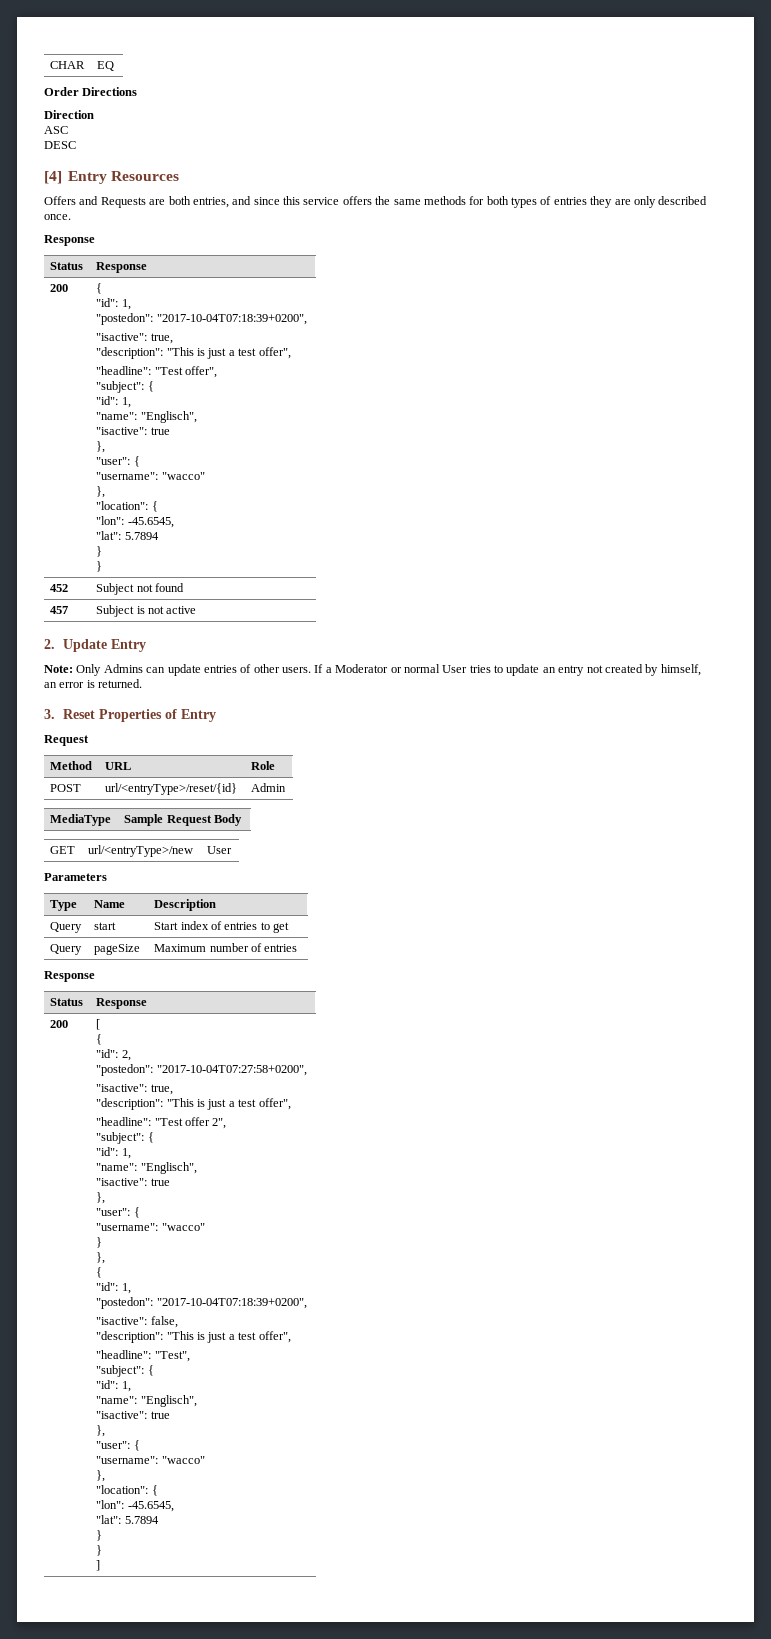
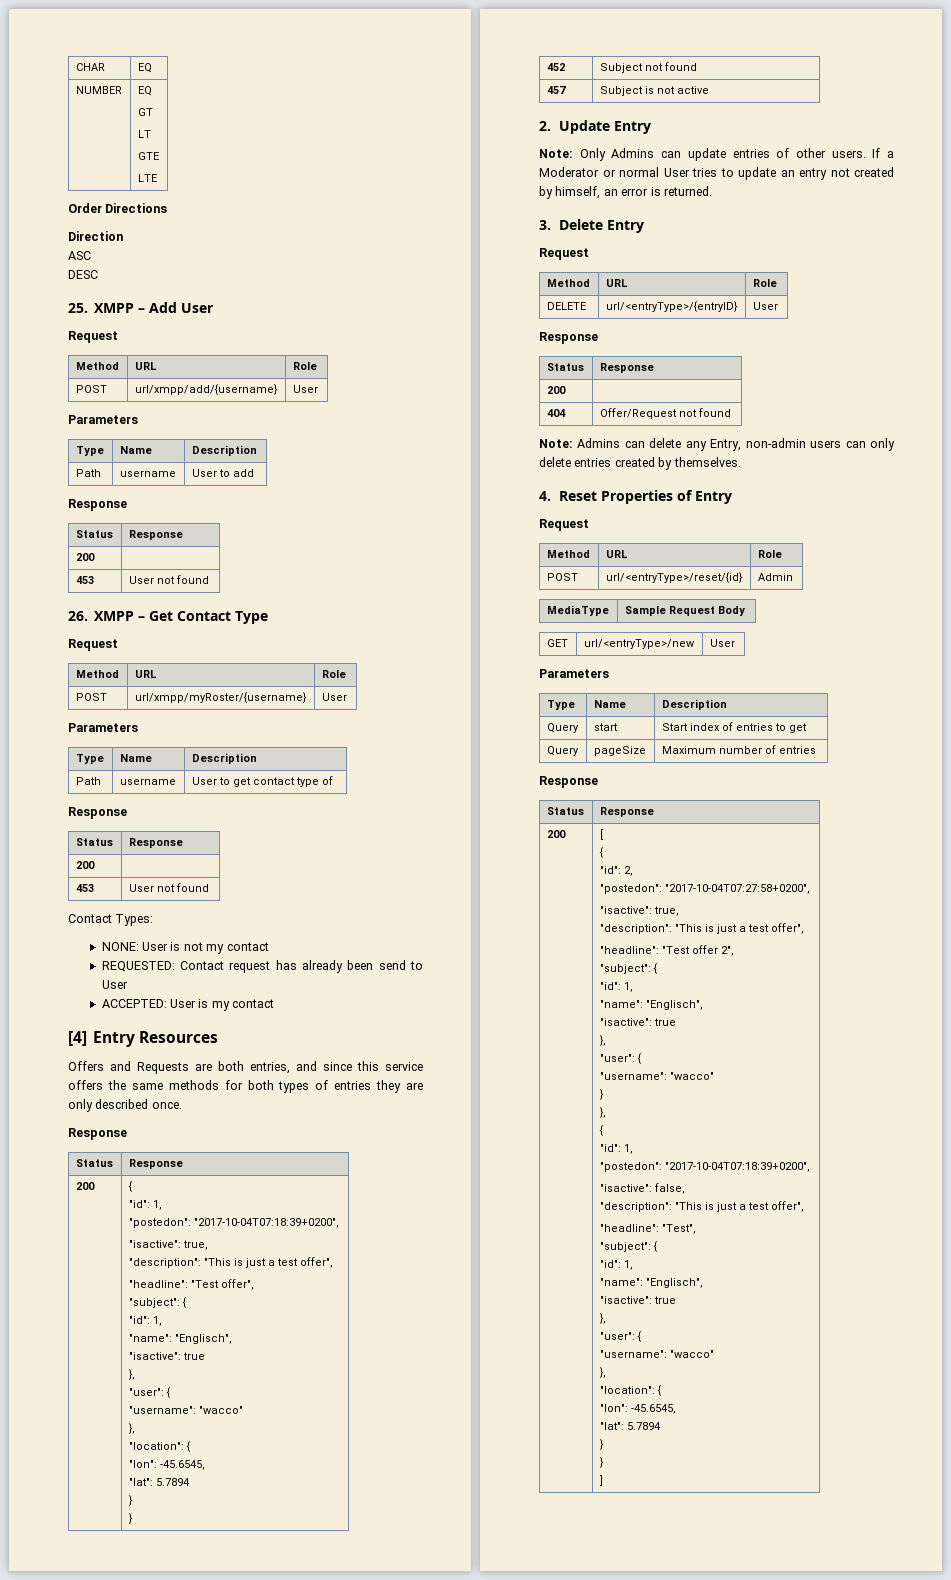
(115, 66) none -> [75,86,122,94] [137,86,152,96] [137,108,153,116] [137,130,151,138] [137,152,159,160] [137,174,157,182] // NUMBER | EQ // GT // LT // GTE // LTE
(76, 145) none -> [68,302,215,313] [68,331,118,343] [75,362,119,370] [134,362,156,370] [292,362,317,370] [75,385,107,393] [134,384,278,395] [292,385,318,393] [68,415,138,424] [75,446,104,456] [119,446,152,454] [191,445,257,456] [75,469,101,477] [119,470,176,477] [191,469,254,477] [68,499,127,511] [75,530,113,538] [128,530,183,540] [75,553,95,561] [75,576,94,584] [128,575,209,584] [68,611,269,624] [68,639,118,651] [75,670,119,678] [134,670,156,678] [321,670,346,678] [75,693,107,701] [134,692,307,703] [321,693,347,701] [68,723,138,732] [75,754,104,764] [119,754,152,762] [191,753,257,764] [75,777,101,785] [119,778,176,785] [191,776,333,787] [68,807,127,819] [75,838,113,846] [128,838,183,848] [75,861,95,869] [75,884,94,892] [128,883,209,892] [68,914,154,926] [101,942,269,954] [101,960,424,973] [101,980,128,989] [101,999,275,1011] // 25. XMPP – Add User // Request // Method | URL | Role // POST | url/xmpp/add/{username} | User // Parameters // Type | Name | Description // Path | username | User to add // Response // Status | Response // 200 | // 453 | User not found // 26. XMPP – Get Contact Type // Request // Method | URL | Role // POST | url/xmpp/myRoster/{username} | User // Parameters // Type | Name | Description // Path | username | User to get contact type of // Response // Status | Response // 200 | // 453 | User not found // Contact Types: // NONE: User is not my contact // REQUESTED: Contact request has already been send to User // ACCEPTED: User is my contact
(55, 714) none -> [558,219,644,233] [539,248,589,260] [546,279,590,287] [605,279,627,287] [752,279,777,287] [546,302,586,310] [605,301,738,312] [752,302,778,310] [539,332,598,344] [546,363,584,371] [599,363,654,373] [546,386,566,394] [546,409,566,417] [599,408,731,419] [539,438,895,451] [539,457,741,470] [539,491,551,501] Delete Entry // Request // Method | URL | Role // DELETE | url/<entryType>/{entryID} | User // Response // Status | Response // 200 | // 404 | Offer/Request not found // Note: Admins can delete any Entry, non-admin users can only delete entries created by themselves. // 4.

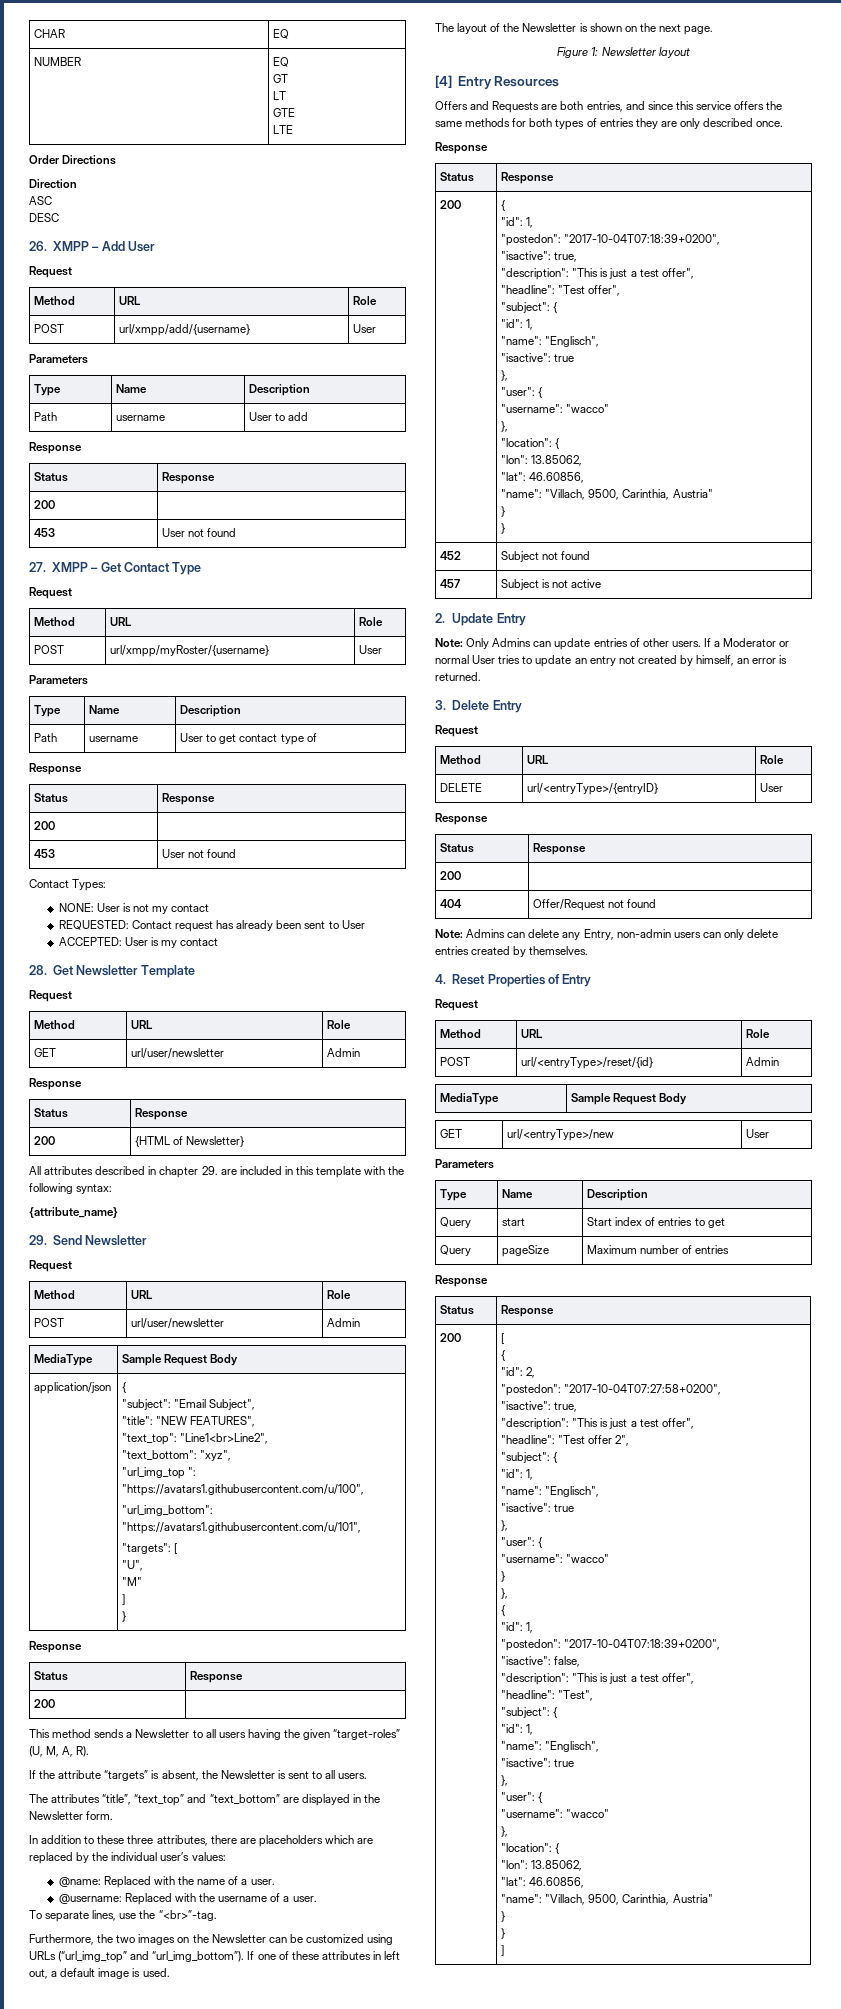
[68,303,88,313] 25. -> [29,241,47,251] 26.
[68,611,88,621] 26. -> [29,562,46,572] 27.
[378,960,406,970] send -> [304,921,326,929] sent
(275, 1003) none -> [29,965,195,978] [29,990,72,1002] [34,1020,76,1029] [131,1020,154,1029] [327,1020,352,1029] [34,1048,57,1057] [131,1048,225,1059] [327,1048,361,1057] [29,1078,82,1090] [34,1108,69,1118] [135,1108,189,1120] [34,1136,56,1145] [135,1136,245,1147] [29,1166,405,1178] [29,1183,113,1194] [29,1207,118,1218] [29,1235,148,1246] [29,1260,72,1272] [34,1290,76,1299] [131,1290,154,1299] [327,1290,352,1299] [34,1318,65,1327] [131,1318,225,1329] [327,1318,361,1327] [34,1354,94,1366] [122,1354,239,1366] [34,1382,112,1394] [122,1382,127,1393] [122,1399,256,1410] [122,1416,256,1427] [122,1433,269,1445] [122,1450,232,1461] [122,1467,197,1479] [122,1484,365,1496] [122,1505,214,1516] [122,1522,362,1534] [122,1543,178,1554] [122,1560,144,1571] [122,1577,143,1586] [122,1594,126,1605] [122,1611,127,1622] [29,1641,82,1653] [34,1671,69,1681] [190,1671,244,1683] [34,1699,56,1708] [29,1729,401,1740] [29,1746,90,1757] [29,1770,368,1781] [29,1794,380,1806] [29,1811,114,1820] [29,1835,374,1847] [29,1852,226,1864] [58,1876,275,1888] [58,1893,317,1905] [29,1910,217,1922] [29,1934,394,1945] [29,1951,401,1963] [29,1968,170,1979] [435,23,714,35] [557,47,690,58] // 28. Get Newsletter Template // Request // Method | URL | Role // GET | url/user/newsletter | Admin // Response // Status | Response // 200 | {HTML of Newsletter} // All attributes described in chapter 29. are included in this template with the following syntax: // {attribute_name} // 29. Send Newsletter // Request // Method | URL | Role // POST | url/user/newsletter | Admin // MediaType | Sample Request Body // application/json | { // "subject": "Email Subject", // "title": "NEW FEATURES", // "text_top": "Line1<br>Line2", // "text_bottom": "xyz", // "url_img_top ": "https://avatars1.githubusercontent.com/u/100", // "url_img_bottom": "https://avatars1.githubusercontent.com/u/101", // "targets": [ // "U", // "M" // ] // } // Response // Status | Response // 200 | // This method sends a Newsletter to all users having the given “target-roles” (U, M, A, R). // If the attribute “targets” is absent, the Newsletter is sent to all users. // The attributes “title”, “text_top” and “text_bottom” are displayed in the Newsletter form. // In addition to these three attributes, there are placeholders which are replaced by the individual user’s values: // @name: Replaced with the name of a user. // @username: Replaced with the username of a user. // To separate lines, use the “<br>”-tag. // Furthermore, the two images on the Newsletter can be customized using URLs (“url_img_top” and “url_img_bottom”). If one of these attributes in left out, a default image is used. // The layout of the Newsletter is shown on the next page. // Figure 1: Newsletter layout
[159,1460,205,1470] [128,1478,190,1486] -45.6545, // "lat": 5.7894 -> [531,455,583,466] [501,472,585,483] [501,489,713,500] 13.85062, // "lat": 46.60856, // "name": "Villach, 9500, Carinthia, Austria"
[630,1404,676,1414] [599,1422,661,1430] -45.6545, // "lat": 5.7894 -> [531,1860,583,1871] [501,1877,585,1888] [501,1894,713,1905] 13.85062, // "lat": 46.60856, // "name": "Villach, 9500, Carinthia, Austria"

